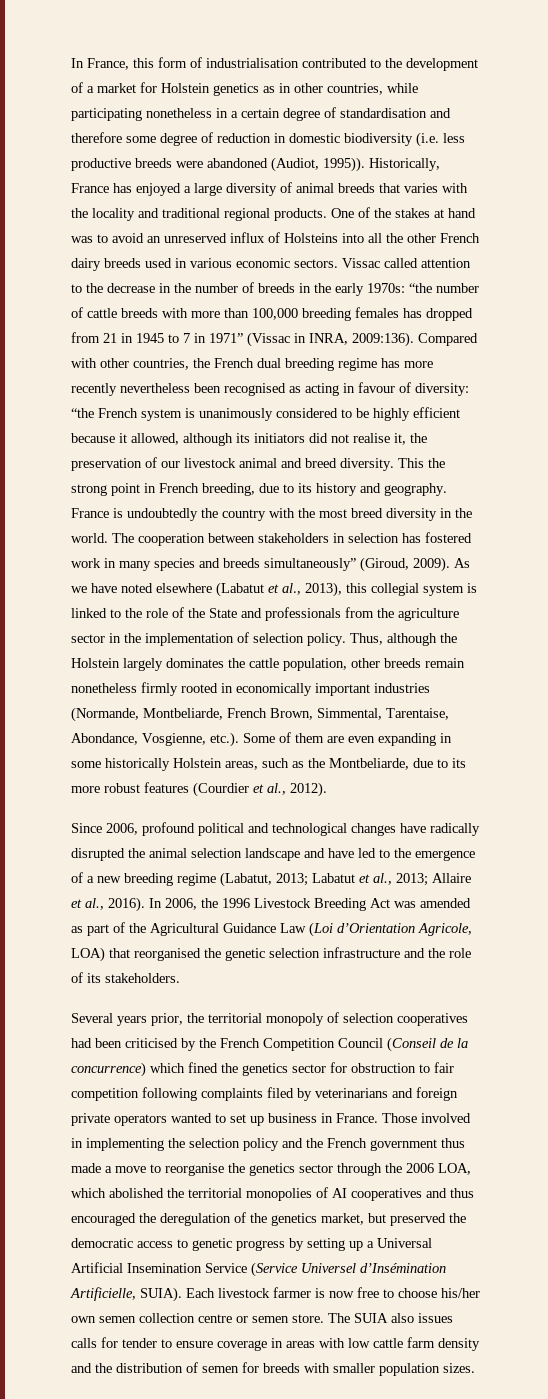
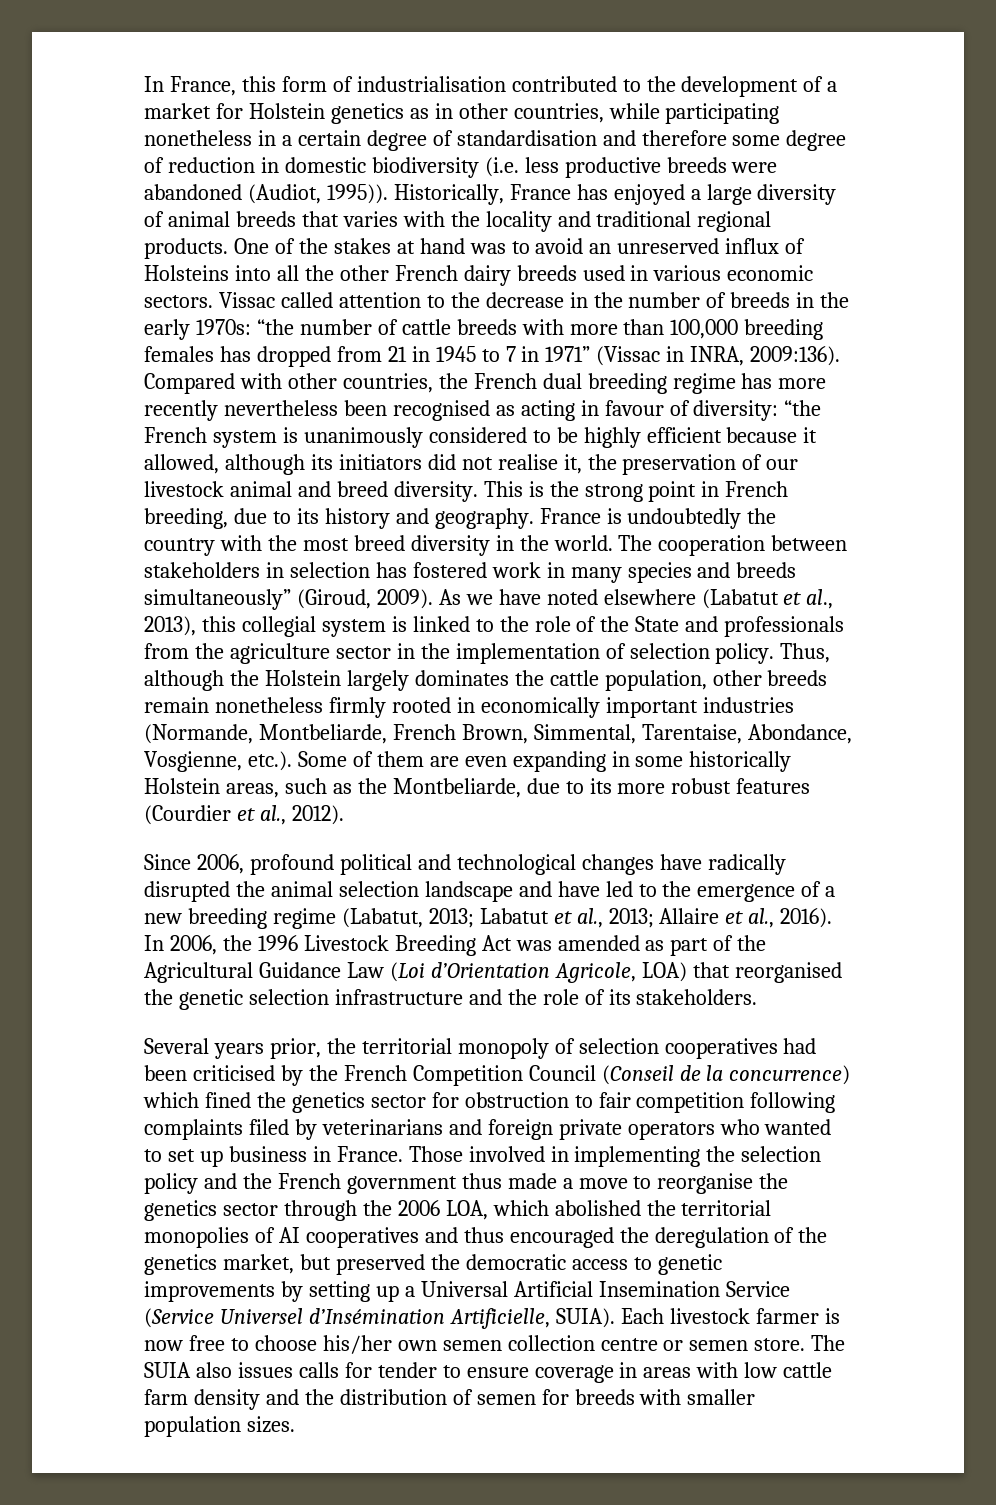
(424, 463) none -> [528,481,544,497] is
(167, 1120) none -> [719,1119,760,1135] who
[236,1240,285,1251] progress -> [144,1281,275,1302] improvements

